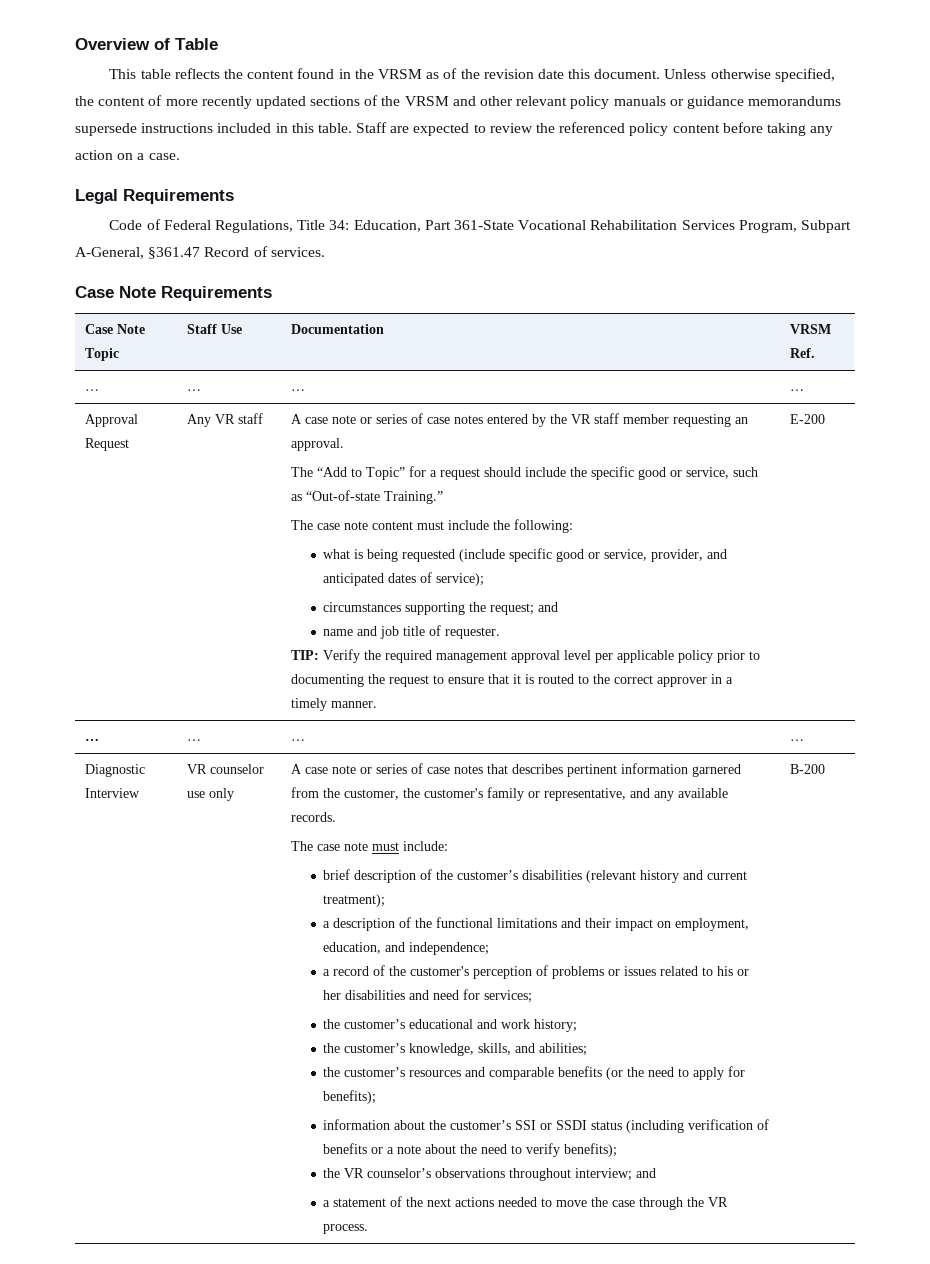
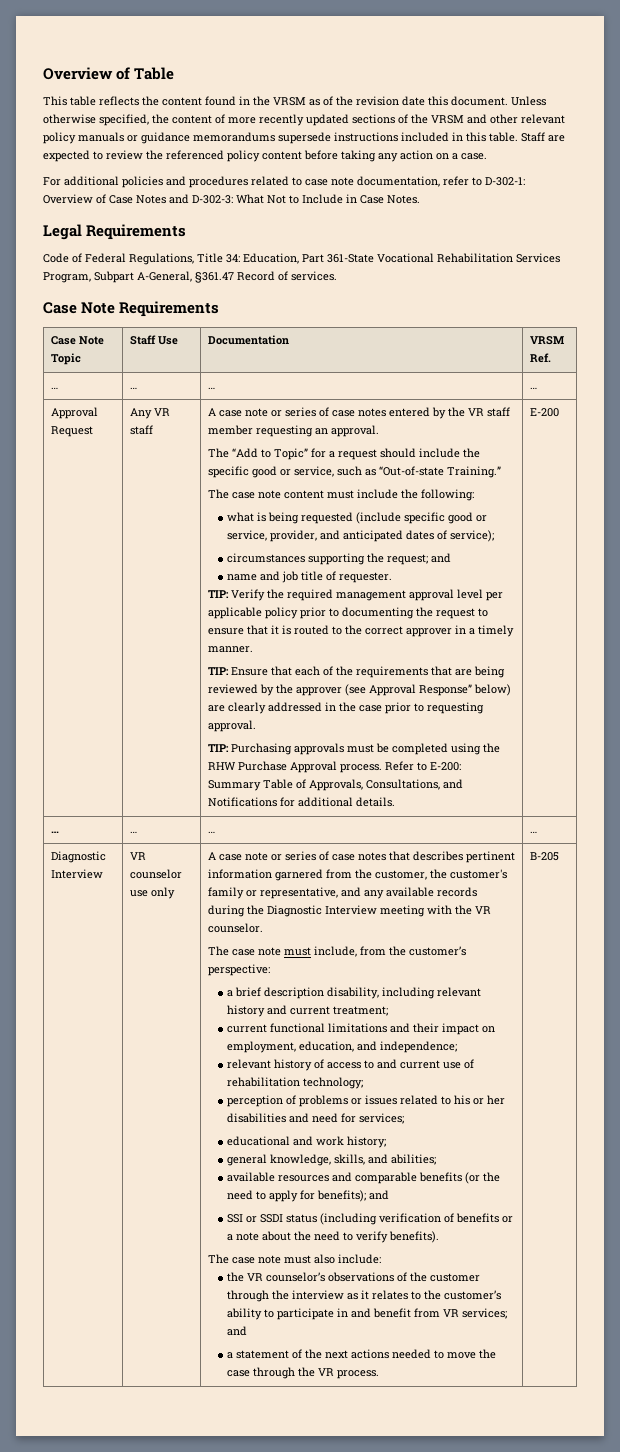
(180, 156) none -> [43,176,525,188] [43,194,420,204] // For additional policies and procedures related to case note documentation, refer to D-302-1: Overview of Case Notes and D-302-3: What Not to Include in Case Notes.
(378, 704) none -> [207,666,505,678] [207,684,511,696] [207,702,484,714] [207,720,256,732] [207,743,500,755] [207,761,461,773] [207,779,463,791] [207,797,395,807] // TIP: Ensure that each of the requirements that are being reviewed by the approver (see Approval Response” below) are clearly addressed in the case prior to requesting approval. // TIP: Purchasing approvals must be completed using the RHW Purchase Approval process. Refer to E-200: Summary Table of Approvals, Consultations, and Notifications for additional details.
[291,812,337,822] [291,841,449,851] [323,869,748,883] [323,894,386,907] [323,917,433,931] records. // The case note must include: // brief description of the customer’s disabilities (relevant history and current treatment); // a description of the -> [436,887,477,897] [207,905,491,917] [207,923,263,933] [207,946,466,957] [207,964,270,976] [227,987,482,999] [227,1005,389,1017] [227,1024,268,1033] records during the Diagnostic Interview meeting with the VR counselor. // The case note must include, from the customer’s perspective: // a brief description disability, including relevant history and current treatment; // current
[323,965,470,976] a record of the customer's -> [227,1059,475,1071] [227,1077,364,1089] relevant history of access to and current use of rehabilitation technology; //
[323,1019,406,1029] the customer’s -> (405, 1118) none
[323,1043,406,1053] the customer’s -> [227,1154,268,1166] general
[323,1067,406,1077] the customer’s -> [227,1172,276,1182] available
[323,1119,512,1130] // information about the customer’s -> [369,1190,390,1200] and //
[564,1143,618,1157] [323,1168,633,1181] benefits); // the VR counselor’s observations throughout interview; -> [389,1231,440,1243] [207,1254,381,1264] [227,1272,481,1282] [227,1290,502,1302] [227,1308,508,1320] benefits). // The case note must also include: // the VR counselor’s observations of the customer through the interview as it relates to the customer’s ability to participate in and benefit from VR services;
[790,764,826,774] B-200 -> [529,852,559,861] B-205

